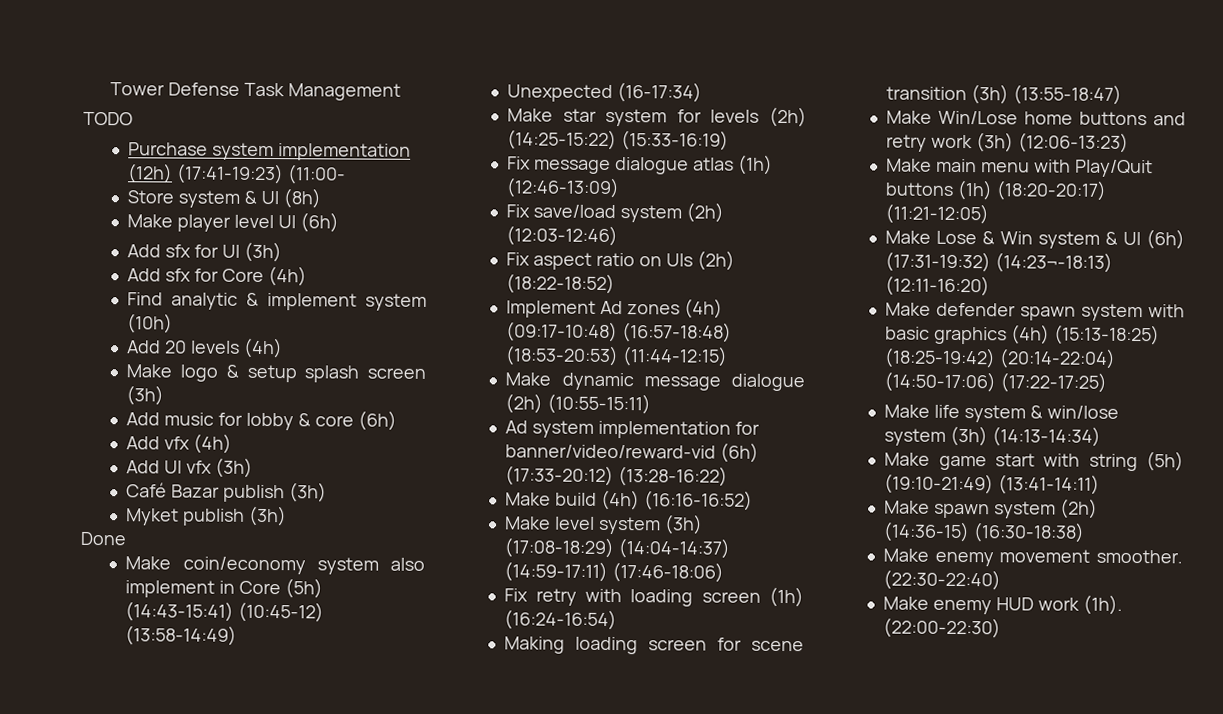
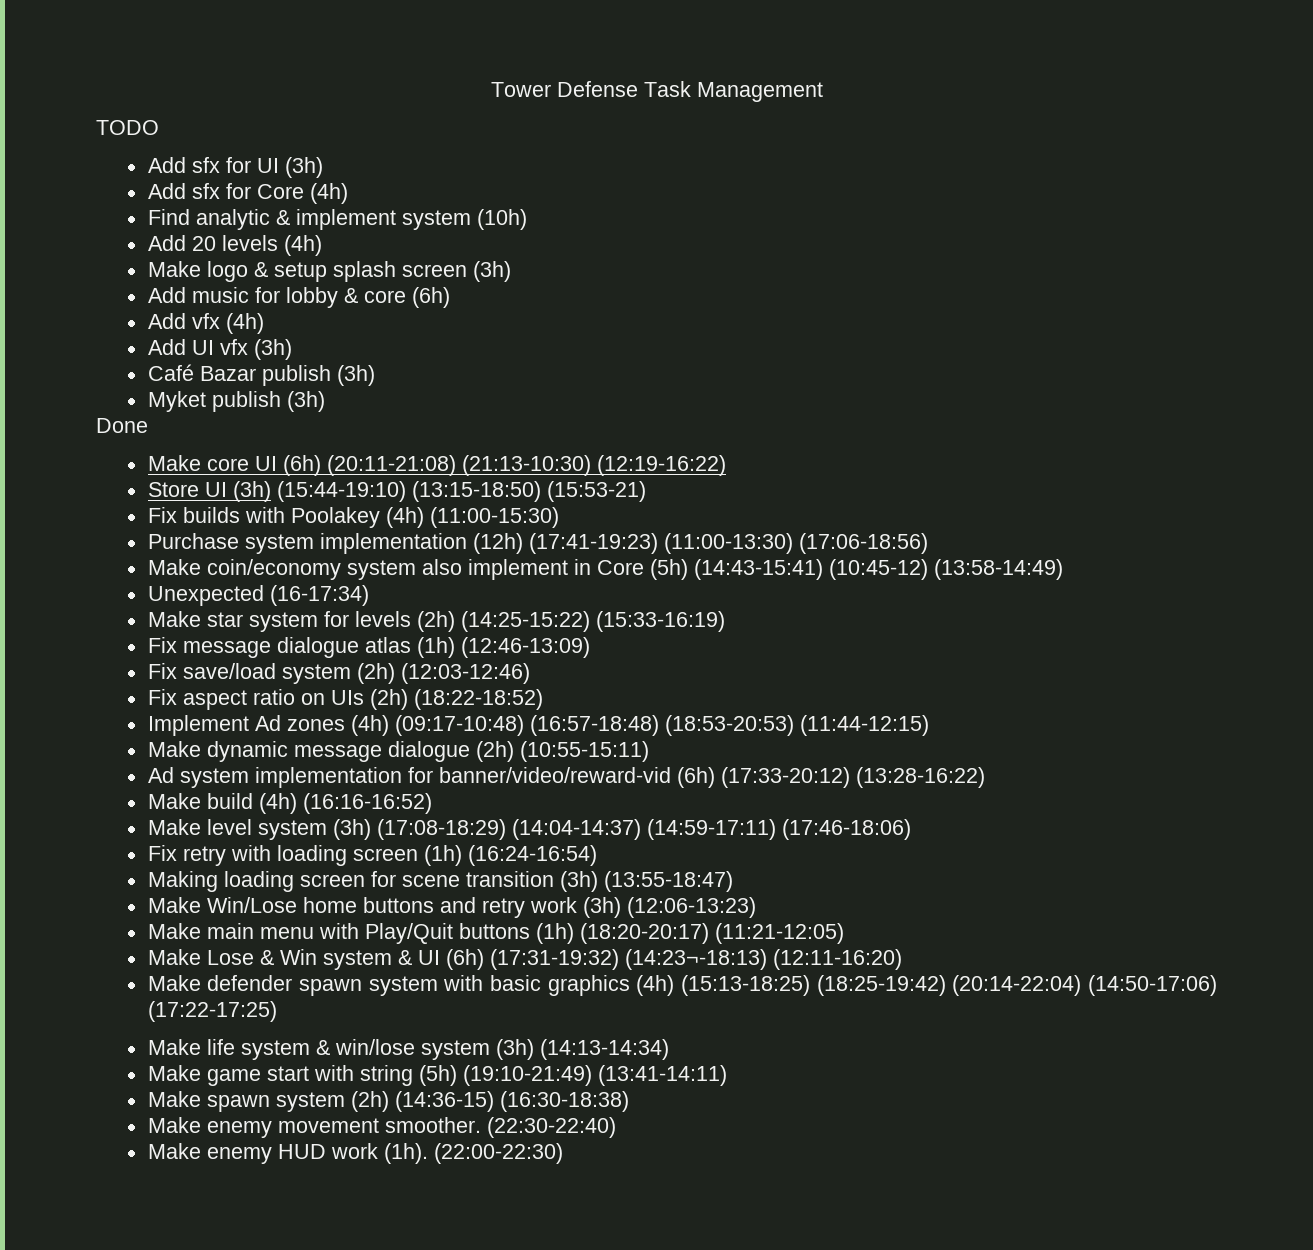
[128,142,412,161] [127,163,347,185] [127,188,321,209] [127,212,339,233] // Purchase system implementation (12h) (17:41-19:23) (11:00- // Store system & UI (8h) // Make player level UI (6h) -> (159, 127) none
(126, 538) none -> [147,455,726,476] [147,481,646,502] [147,507,559,528] [147,533,928,554] // Make core UI (6h) (20:11-21:08) (21:13-10:30) (12:19-16:22) // Store UI (3h) (15:44-19:10) (13:15-18:50) (15:53-21) // Fix builds with Poolakey (4h) (11:00-15:30) // Purchase system implementation (12h) (17:41-19:23) (11:00-13:30) (17:06-18:56)

